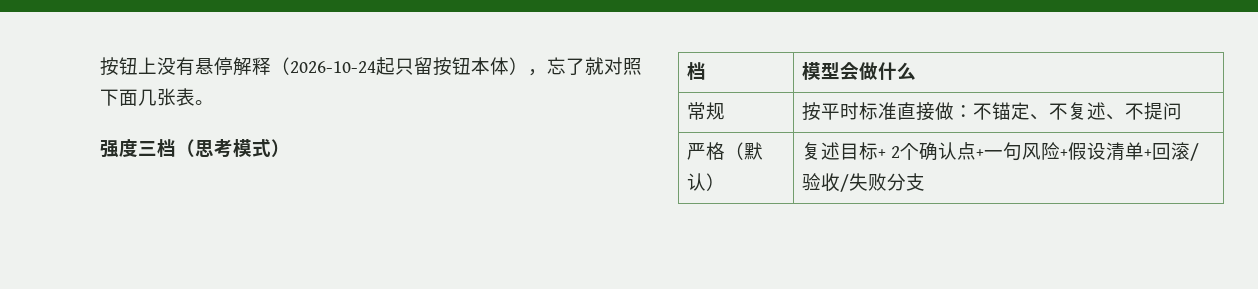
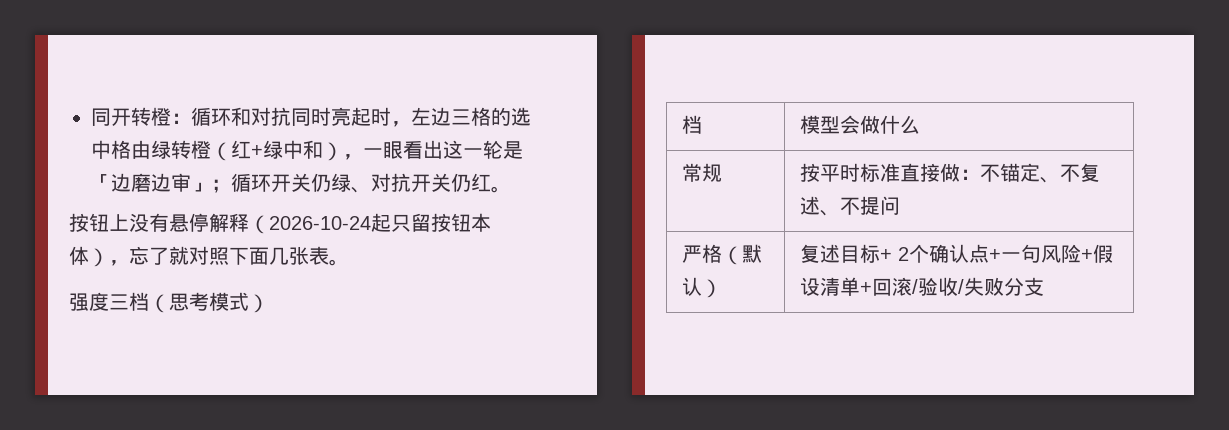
(100, 66) none -> [91,107,531,127] [91,140,523,161] [91,173,511,193] 同开转橙：循环和对抗同时亮起时，左边三格的选中格由绿转橙（红+绿中和），一眼看出这一轮是「边磨边审」；循环开关仍绿、对抗开关仍红。 //

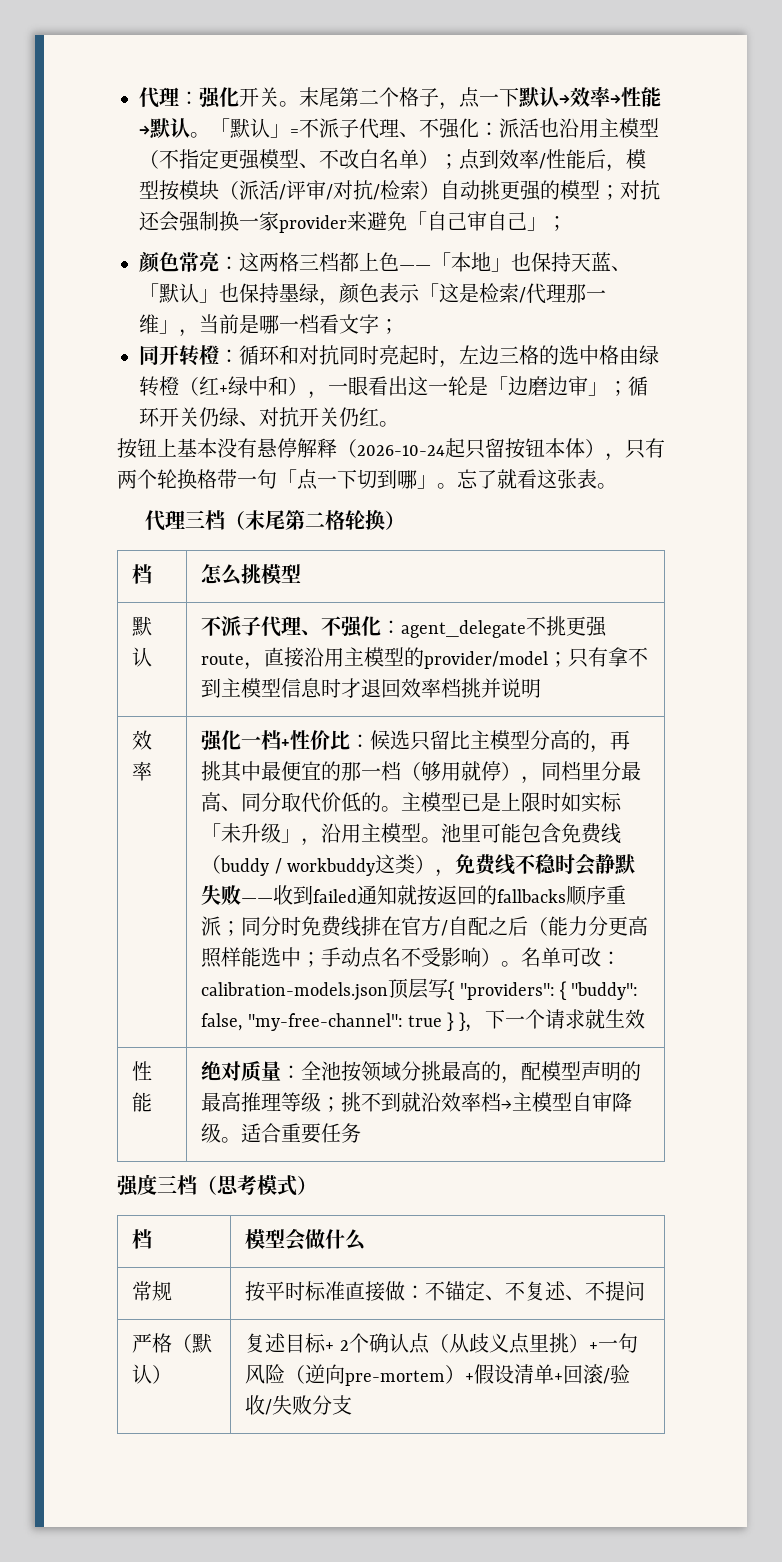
(91, 117) none -> [139,86,661,110] [139,118,659,139] [139,149,646,172] [139,180,660,201] [139,211,567,233] [139,251,631,273] [139,283,606,306] [139,314,399,337] 代理：强化开关。末尾第二个格子，点一下默认→效率→性能→默认。「默认」=不派子代理、不强化：派活也沿用主模型（不指定更强模型、不改白名单）；点到效率/性能后，模型按模块（派活/评审/对抗/检索）自动挑更强的模型；对抗还会强制换一家provider来避免「自己审自己」； // 颜色常亮：这两格三档都上色——「本地」也保持天蓝、「默认」也保持墨绿，颜色表示「这是检索/代理那一维」，当前是哪一档看文字； //
(129, 222) none -> [177,438,217,458] 基本
[129,246,349,266] 忘了就对照下面几张表。 -> [625,438,665,459] [117,469,617,490] [144,509,405,531] [132,564,153,584] [201,564,302,586] [132,616,153,636] [132,647,153,667] [201,616,608,638] [201,647,649,670] [201,678,542,698] [132,730,153,750] [132,761,153,781] [201,730,631,753] [201,761,642,784] [201,792,623,813] [201,823,622,846] [201,853,637,877] [201,885,627,906] [201,916,649,937] [201,947,622,968] [201,978,639,1001] [201,1009,645,1032] [132,1061,153,1081] [132,1092,153,1112] [201,1061,642,1084] [201,1092,633,1112] [201,1123,362,1144] 只有两个轮换格带一句「点一下切到哪」。忘了就看这张表。 // 代理三档（末尾第二格轮换） // 档 | 怎么挑模型 // 默认 | 不派子代理、不强化：agent_delegate不挑更强route，直接沿用主模型的provider/model；只有拿不到主模型信息时才退回效率档挑并说明 // 效率 | 强化一档+性价比：候选只留比主模型分高的，再挑其中最便宜的那一档（够用就停），同档里分最高、同分取代价低的。主模型已是上限时如实标「未升级」，沿用主模型。池里可能包含免费线（buddy / workbuddy这类），免费线不稳时会静默失败——收到failed通知就按返回的fallbacks顺序重派；同分时免费线排在官方/自配之后（能力分更高照样能选中；手动点名不受影响）。名单可改：calibration-models.json顶层写{ "providers": { "buddy": false, "my-free-channel": true } }，下一个请求就生效 // 性能 | 绝对质量：全池按领域分挑最高的，配模型声明的最高推理等级；挑不到就沿效率档→主模型自审降级。适合重要任务
[988,244,1081,263] +一句风险 -> [428,1333,638,1354] [245,1364,466,1386] （从歧义点里挑）+一句风险（逆向pre-mortem）

